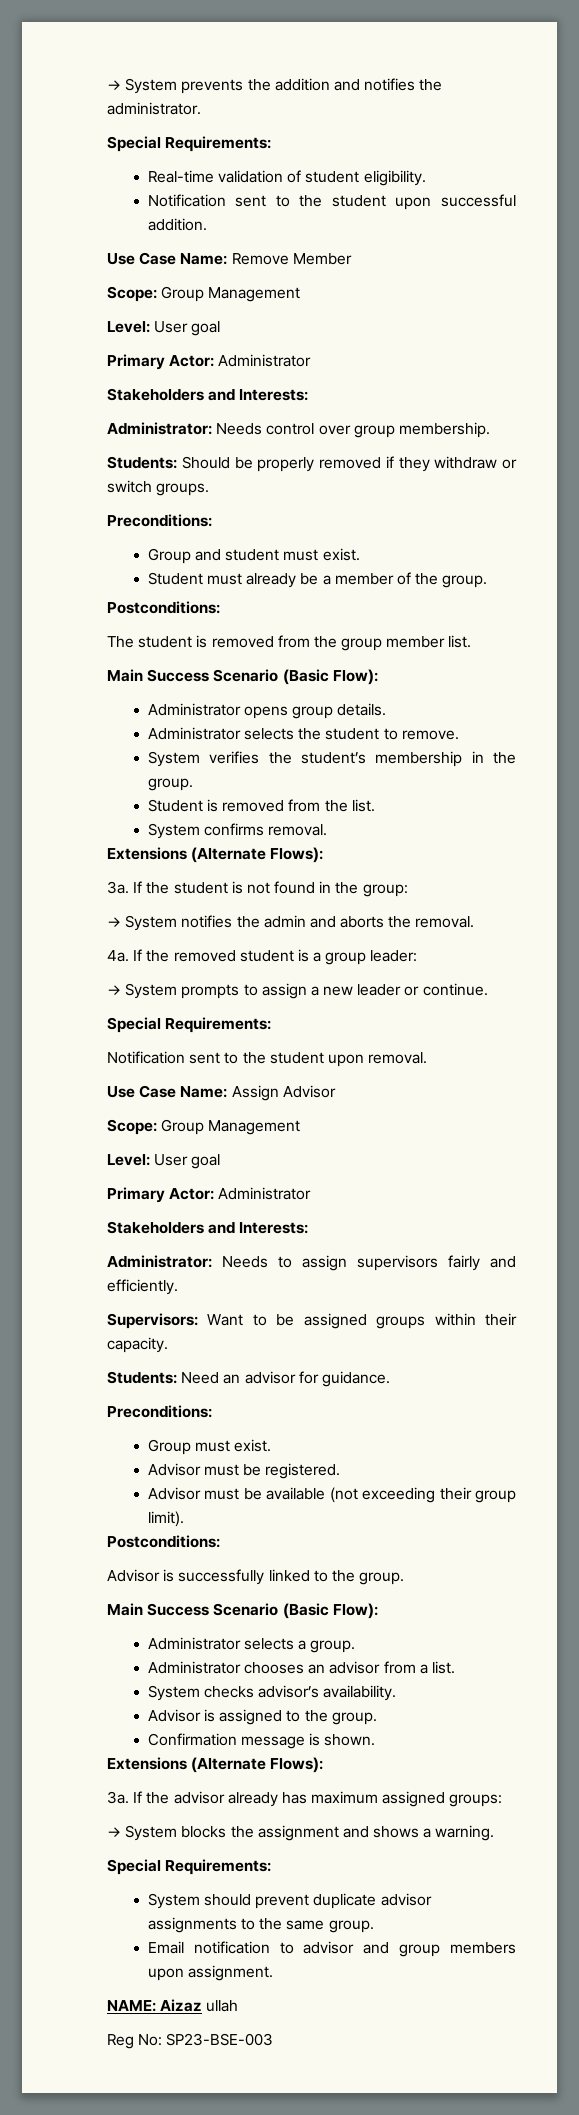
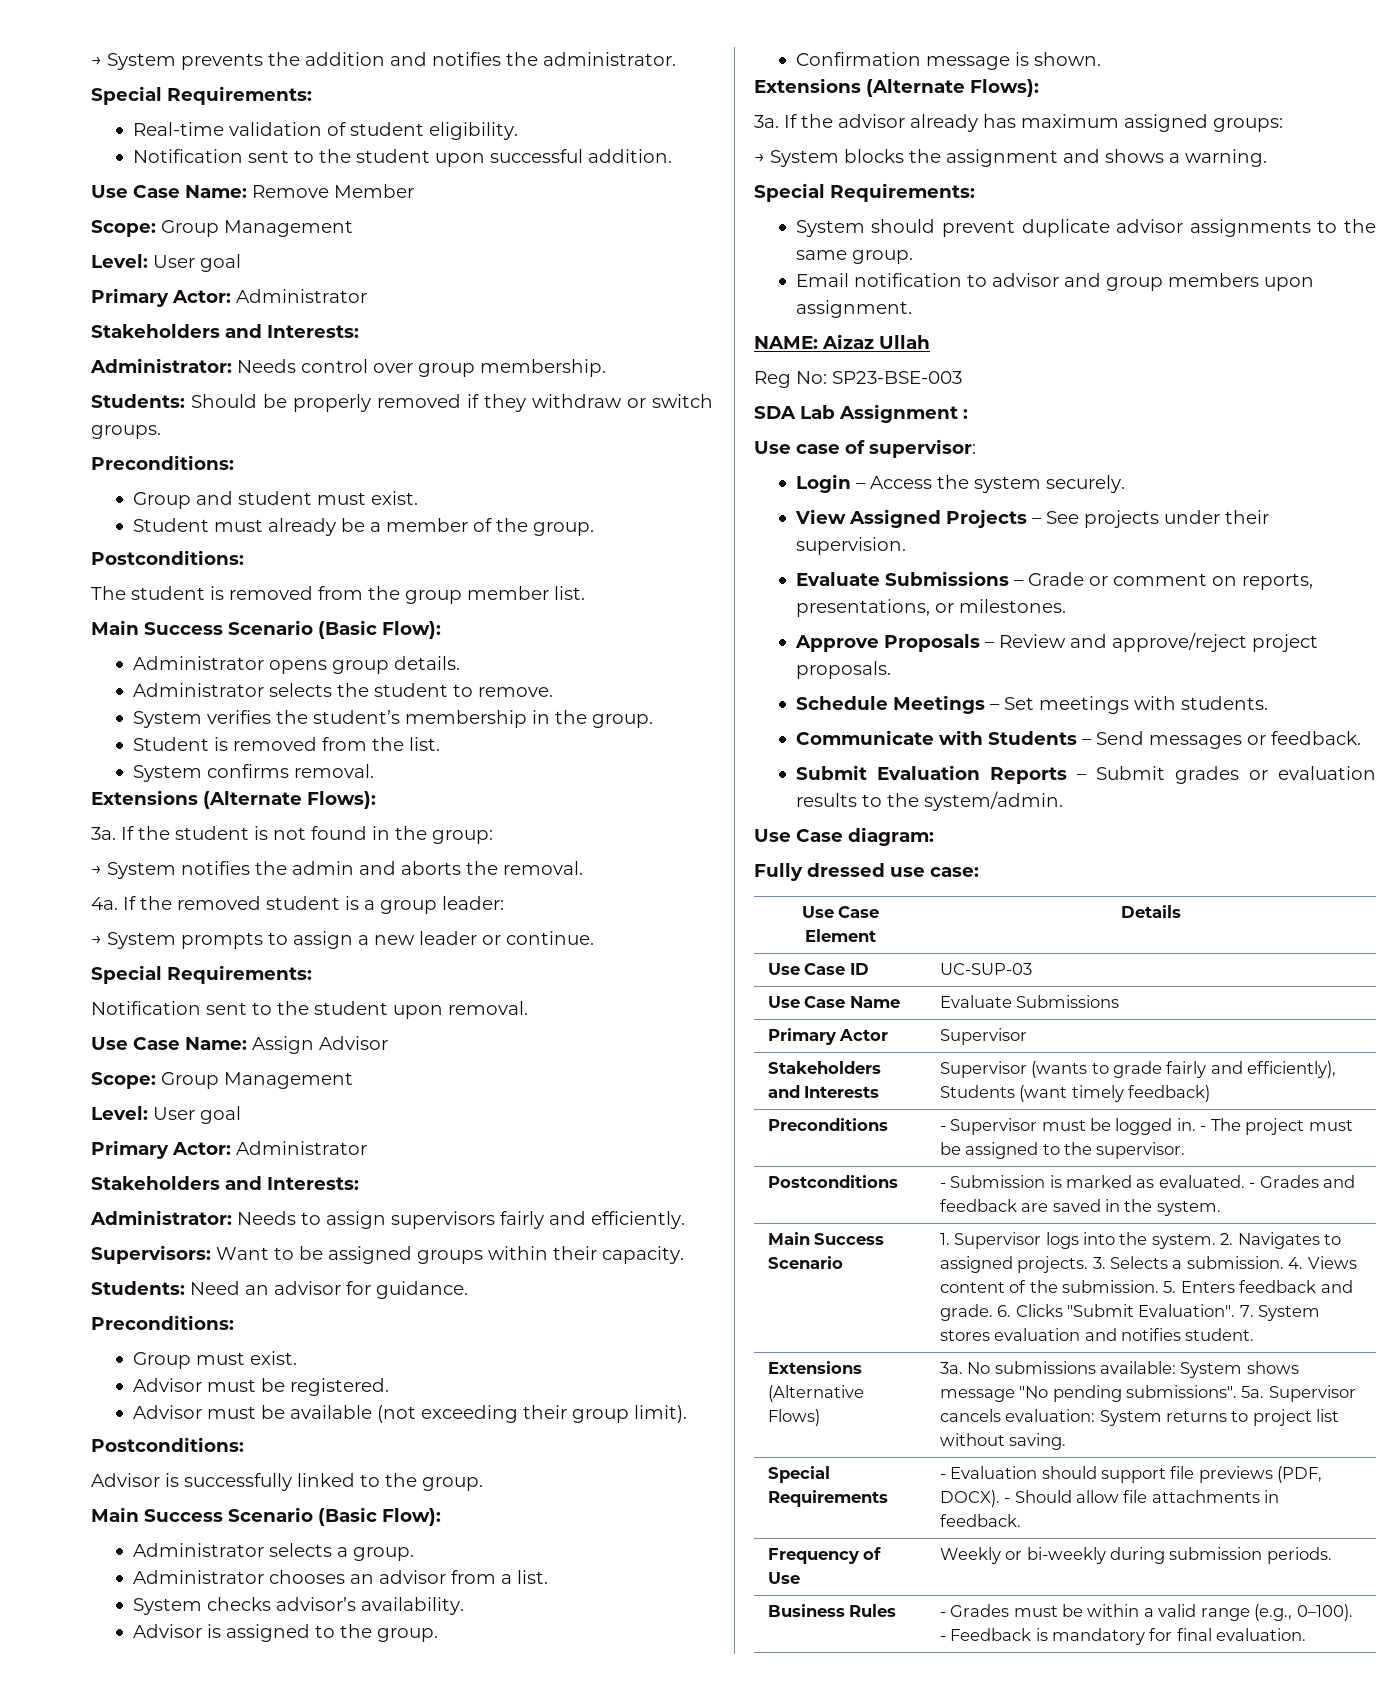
[206,2000,239,2012] ullah -> [879,335,930,349] Ullah
(274, 2039) none -> [754,404,968,423] [754,439,976,458] [795,474,1125,493] [794,509,1269,528] [795,537,906,555] [795,571,1313,590] [795,599,1066,617] [794,632,1318,652] [795,661,891,679] [795,695,1268,714] [795,730,1361,749] [795,765,1376,784] [795,791,1063,811] [754,827,934,846] [754,863,979,881] [801,906,880,918] [805,929,876,942] [1121,905,1181,918] [767,963,869,975] [939,963,1032,975] [767,996,900,1008] [939,995,1120,1008] [767,1028,889,1045] [939,1028,1027,1045] [767,1061,881,1074] [767,1085,880,1098] [939,1061,1337,1078] [939,1085,1211,1102] [767,1118,888,1131] [939,1118,1353,1135] [939,1142,1186,1159] [767,1175,898,1188] [939,1175,1356,1188] [939,1199,1221,1216] [767,1232,885,1245] [767,1256,843,1269] [939,1232,1342,1249] [939,1256,1357,1273] [939,1280,1353,1293] [939,1304,1321,1321] [939,1328,1255,1341] [767,1361,862,1374] [767,1385,864,1402] [767,1409,820,1426] [939,1361,1299,1378] [939,1385,1356,1402] [939,1409,1340,1426] [939,1433,1067,1450] [767,1466,830,1483] [767,1490,888,1507] [939,1466,1323,1483] [939,1490,1280,1507] [939,1514,1021,1527] [767,1547,882,1564] [767,1572,800,1584] [939,1547,1332,1564] [767,1604,897,1617] [939,1604,1353,1621] [939,1628,1307,1645] // SDA Lab Assignment : // Use case of supervisor: // Login – Access the system securely. // View Assigned Projects – See projects under their supervision. // Evaluate Submissions – Grade or comment on reports, presentations, or milestones. // Approve Proposals – Review and approve/reject project proposals. // Schedule Meetings – Set meetings with students. // Communicate with Students – Send messages or feedback. // Submit Evaluation Reports – Submit grades or evaluation results to the system/admin. // Use Case diagram: // Fully dressed use case: // Use Case Element | Details // Use Case ID | UC-SUP-03 // Use Case Name | Evaluate Submissions // Primary Actor | Supervisor // Stakeholders and Interests | Supervisor (wants to grade fairly and efficiently), Students (want timely feedback) // Preconditions | - Supervisor must be logged in. - The project must be assigned to the supervisor. // Postconditions | - Submission is marked as evaluated. - Grades and feedback are saved in the system. // Main Success Scenario | 1. Supervisor logs into the system. 2. Navigates to assigned projects. 3. Selects a submission. 4. Views content of the submission. 5. Enters feedback and grade. 6. Clicks "Submit Evaluation". 7. System stores evaluation and notifies student. // Extensions (Alternative Flows) | 3a. No submissions available: System shows message "No pending submissions". 5a. Supervisor cancels evaluation: System returns to project list without saving. // Special Requirements | - Evaluation should support file previews (PDF, DOCX). - Should allow file attachments in feedback. // Frequency of Use | Weekly or bi-weekly during submission periods. // Business Rules | - Grades must be within a valid range (e.g., 0–100). - Feedback is mandatory for final evaluation.

